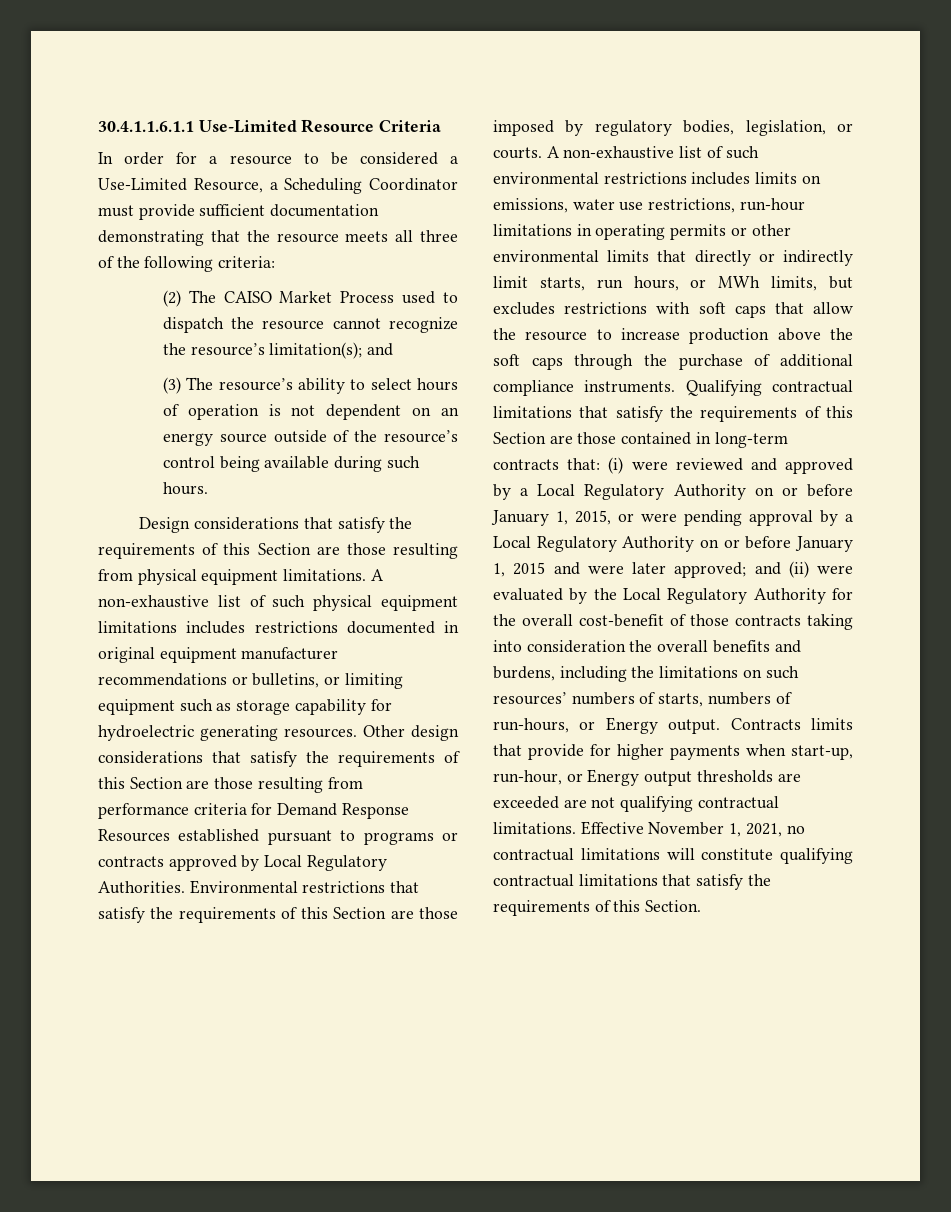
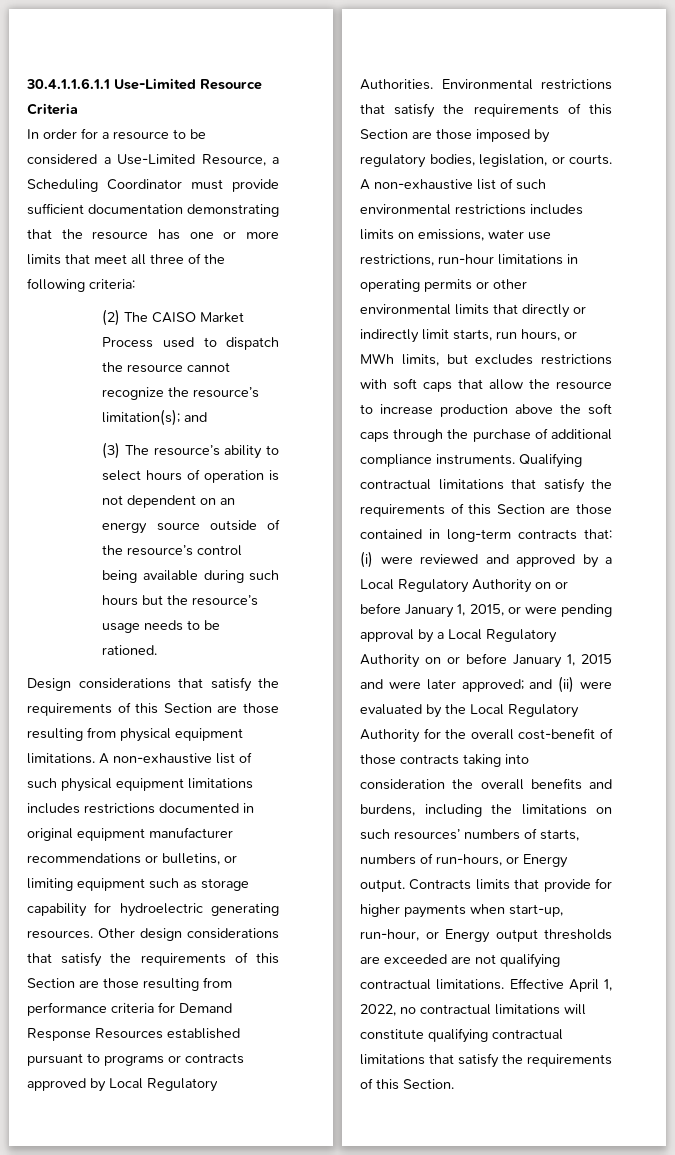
[345,231,389,242] meets -> [158,229,279,240] [27,254,127,265] has one or more limits that meet
[162,482,208,495] hours. -> [102,595,259,606] [102,620,221,633] [102,645,158,655] hours but the resource’s usage needs to be rationed.
[648,822,782,837] November 1, 2021, -> [568,979,612,992] [360,1004,396,1016] April 1, 2022,

